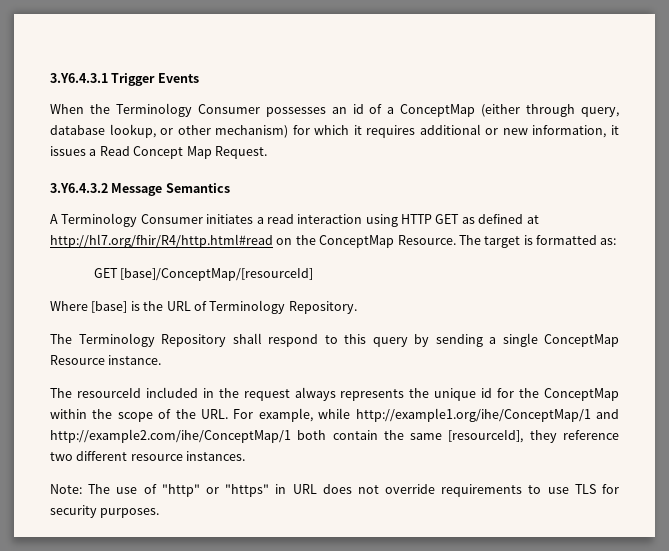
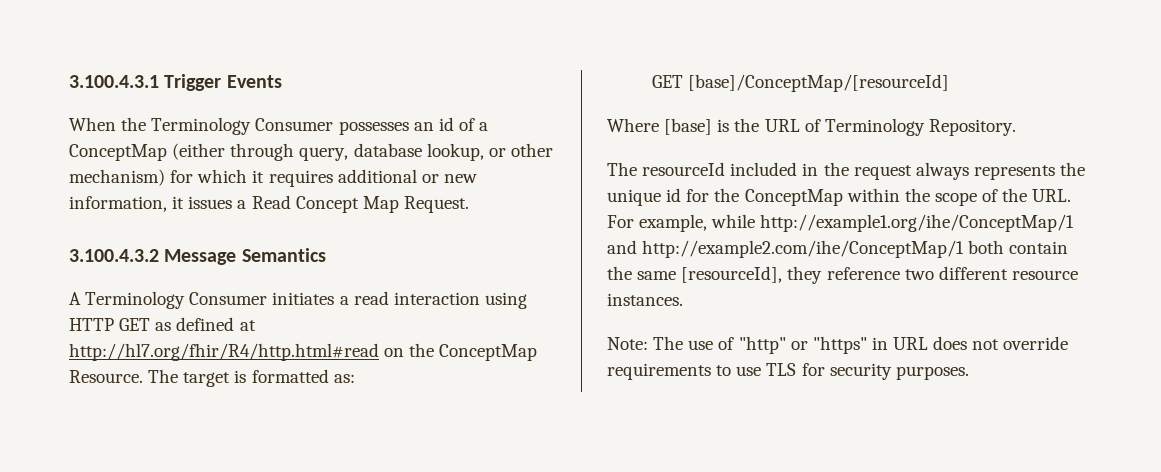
[50,73,108,83] 3.Y6.4.3.1 -> [69,75,159,88] 3.100.4.3.1
[50,183,108,193] 3.Y6.4.3.2 -> [69,249,159,262] 3.100.4.3.2
[50,333,619,347] [50,355,162,365] // The Terminology Repository shall respond to this query by sending a single ConceptMap Resource instance. -> (1016, 127) none

